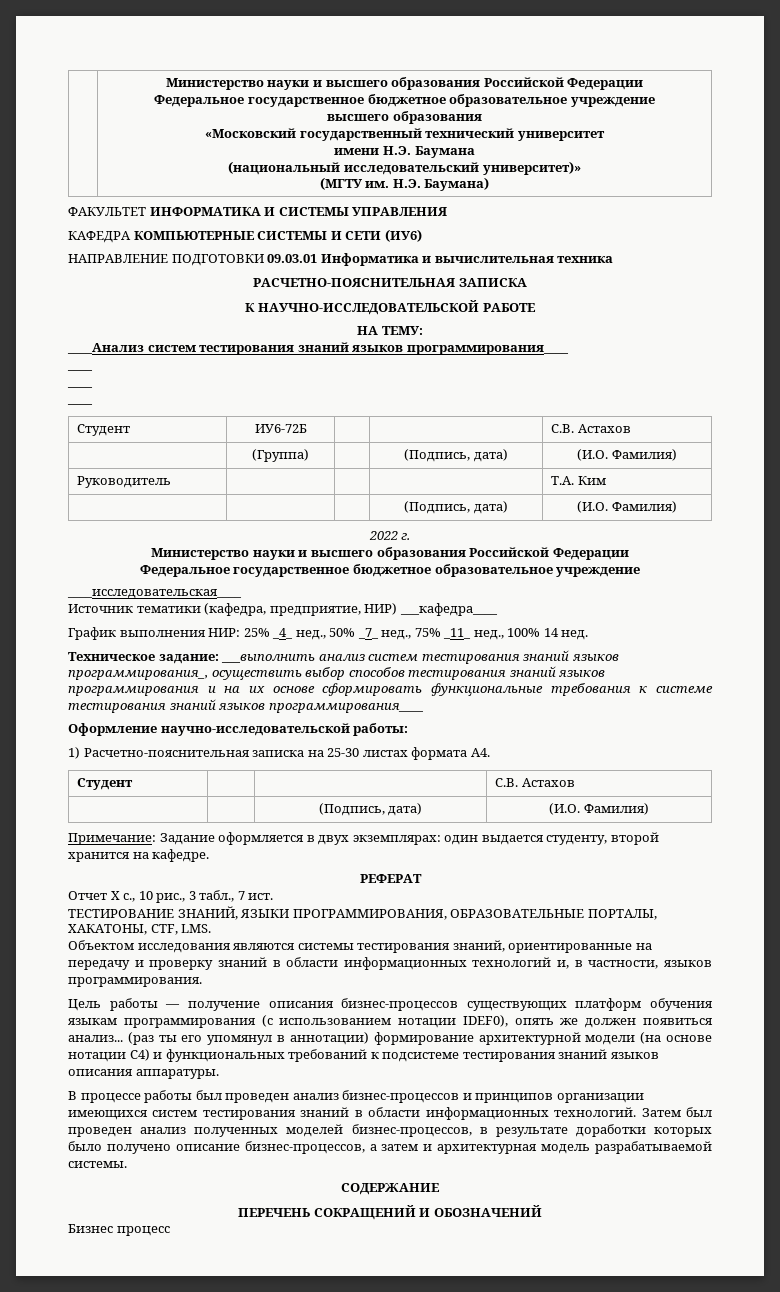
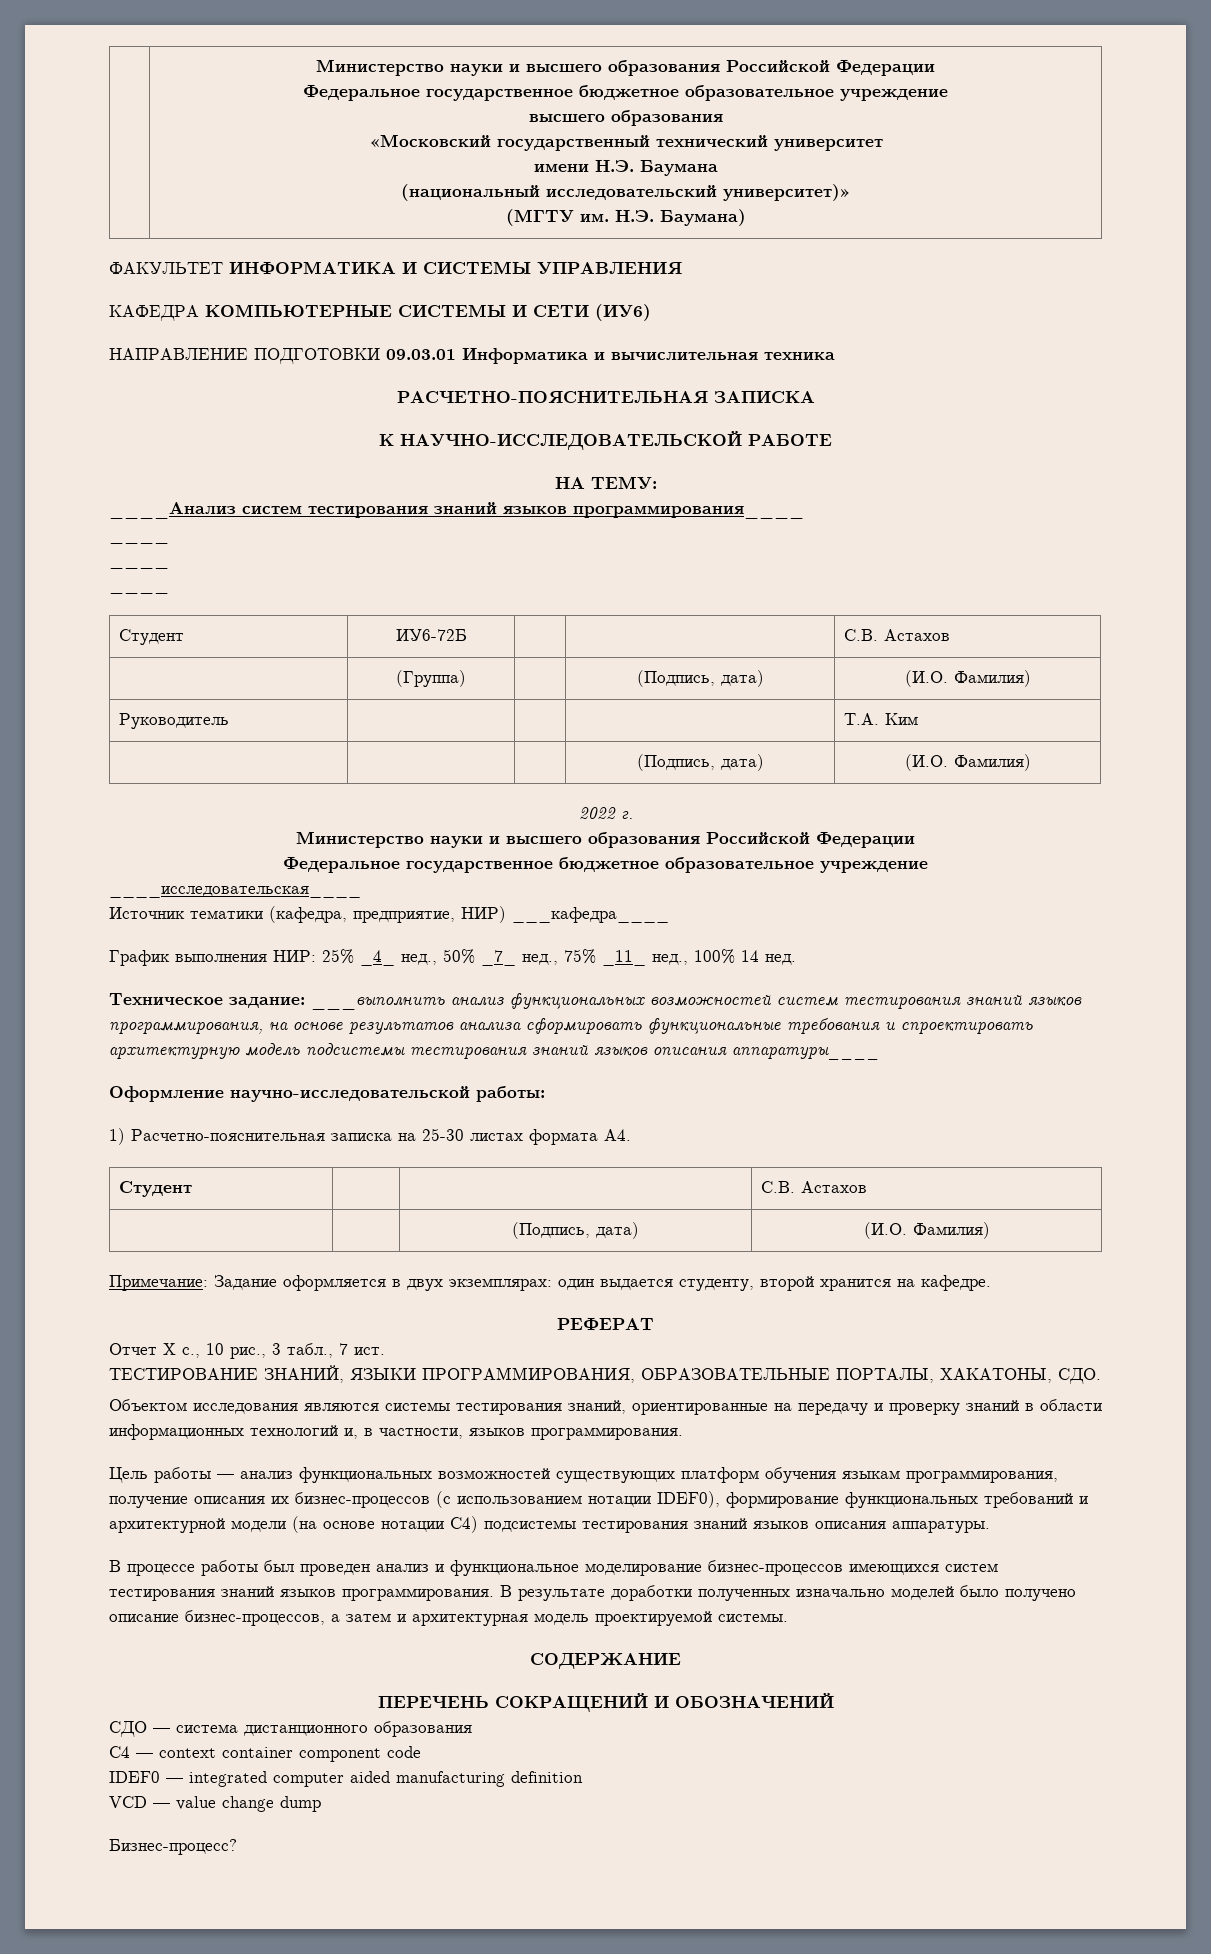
[368,650,619,664] [68,666,606,680] [68,683,713,696] [68,699,424,713] систем тестирования знаний языков программирования_, осуществить выбор способов тестирования знаний языков программирования и на их основе сформировать функциональные требования к системе тестирования знаний языков программирования____ -> [510,993,1082,1010] [109,1018,1033,1035] [109,1043,880,1060] функциональных возможностей систем тестирования знаний языков программирования, на основе результатов анализа сформировать функциональные требования и спроектировать архитектурную модель подсистемы тестирования знаний языков описания аппаратуры____
[150,924,212,935] CTF, LMS. -> [1058,1368,1101,1384] СДО.
[187,998,459,1011] получение описания бизнес-процессов -> [240,1467,550,1483] анализ функциональных возможностей
[123,1015,713,1028] [68,1032,474,1045] программирования (с использованием нотации IDEF0), опять же должен появиться анализ... (раз ты его упомянул в аннотации) формирование -> [906,1470,1058,1483] [109,1491,1088,1508] программирования, получение описания их бизнес-процессов (с использованием нотации IDEF0), формирование функциональных требований и
[153,1049,460,1062] и функциональных требований к подсистеме -> [484,1520,576,1532] подсистемы
[342,1090,644,1103] [68,1107,712,1120] [68,1124,712,1137] бизнес-процессов и принципов организации имеющихся систем тестирования знаний в области информационных технологий. Затем был проведен анализ полученных моделей бизнес-процессов, в результате доработки которых -> [435,1560,998,1576] [109,1585,954,1601] и функциональное моделирование бизнес-процессов имеющихся систем тестирования знаний языков программирования. В результате доработки полученных изначально моделей
[595,1141,713,1154] разрабатываемой -> [595,1611,712,1626] проектируемой
[68,1224,170,1236] Бизнес процесс -> [109,1721,472,1737] [109,1746,421,1762] [109,1771,583,1787] [109,1796,321,1812] [109,1839,237,1855] СДО — система дистанционного образования // C4 — context container component code // IDEF0 — integrated computer aided manufacturing definition // VCD — value change dump // Бизнес-процесс?

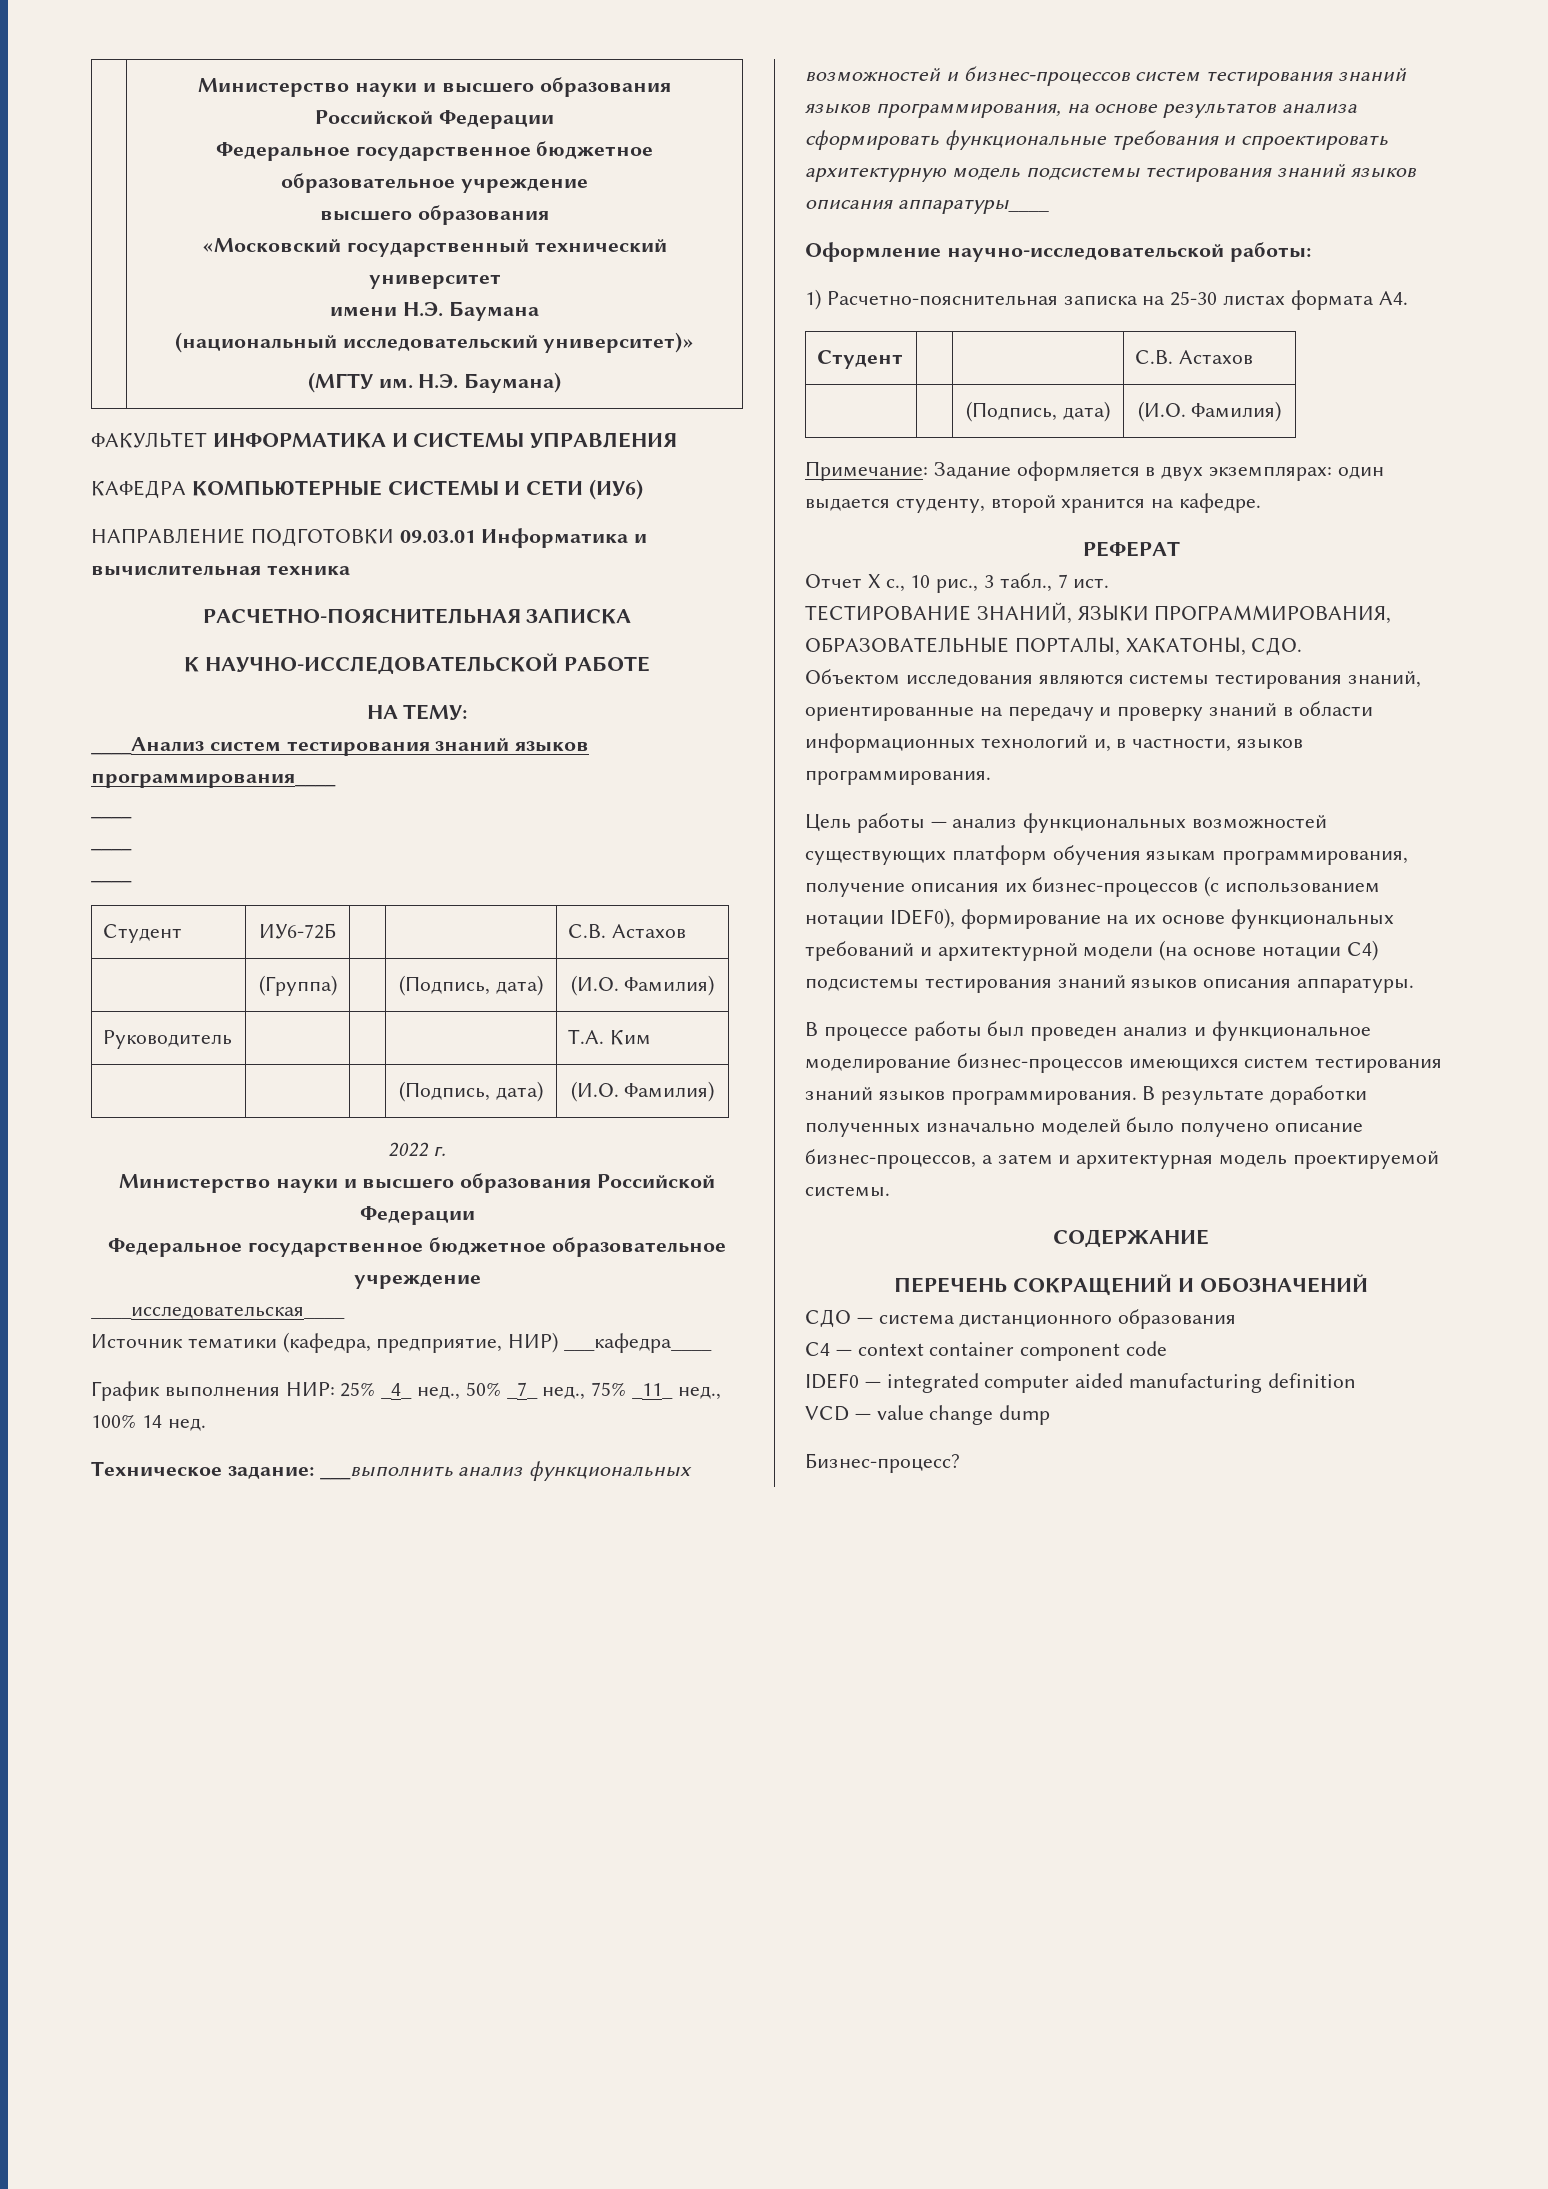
(771, 1000) none -> [945,66,1131,86] и бизнес-процессов
(839, 1500) none -> [1106,914,1226,925] на их основе

